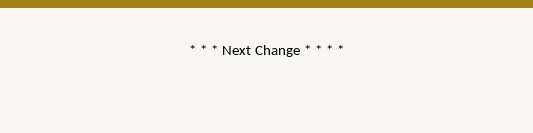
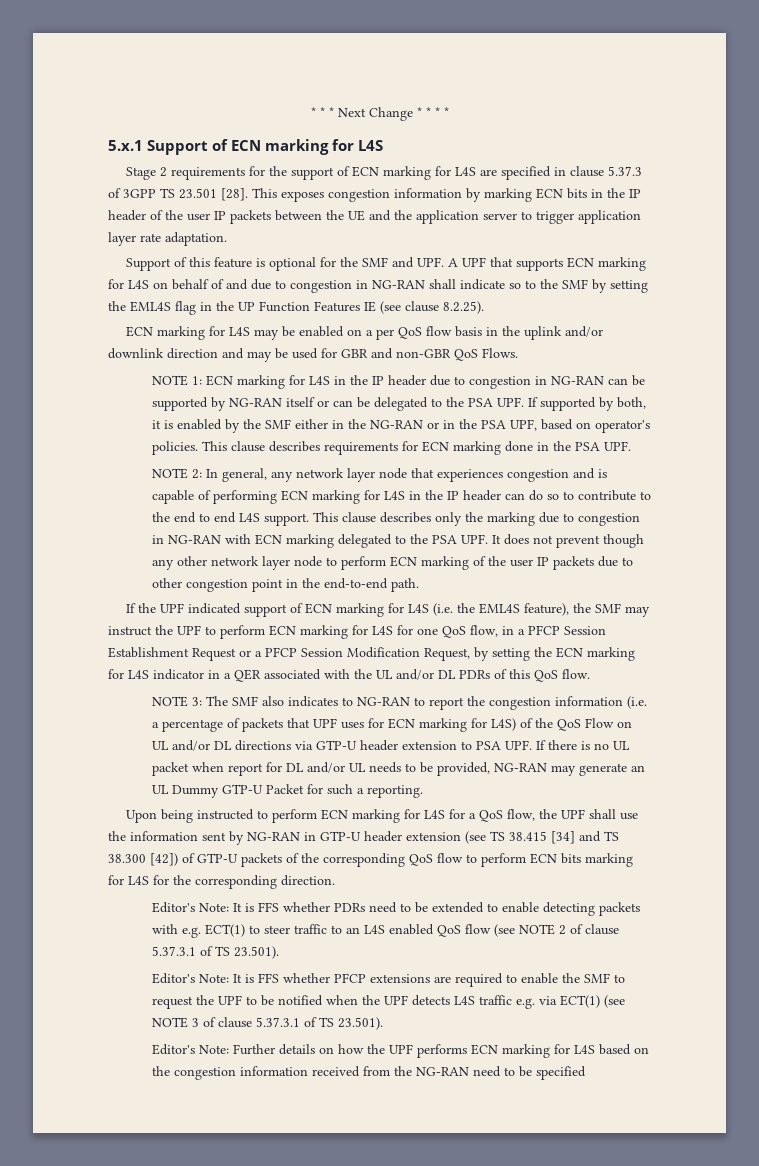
(344, 50) none -> [108,139,383,155] [126,166,643,180] [108,188,641,202] [108,210,641,224] [108,232,227,246] [126,257,647,271] [108,279,648,293] [108,301,484,315] [126,326,604,340] [108,348,518,362] [151,375,645,389] [151,397,646,411] [151,419,650,433] [151,441,631,455] [151,468,607,482] [151,490,651,504] [151,512,640,526] [151,534,644,548] [151,556,633,570] [151,578,419,592] [126,603,651,617] [108,625,606,639] [108,647,635,661] [108,669,590,682] [151,696,647,710] [151,718,632,732] [151,740,630,751] [151,762,645,776] [151,784,423,798] [126,809,639,823] [108,831,619,845] [108,853,633,867] [108,875,335,889] [151,902,640,916] [151,924,619,938] [151,946,279,959] [151,973,625,987] [151,995,625,1009] [151,1017,383,1030] [151,1044,649,1058] [151,1066,586,1080] // 5.x.1 Support of ECN marking for L4S // Stage 2 requirements for the support of ECN marking for L4S are specified in clause 5.37.3 of 3GPP TS 23.501 [28]. This exposes congestion information by marking ECN bits in the IP header of the user IP packets between the UE and the application server to trigger application layer rate adaptation. // Support of this feature is optional for the SMF and UPF. A UPF that supports ECN marking for L4S on behalf of and due to congestion in NG-RAN shall indicate so to the SMF by setting the EML4S flag in the UP Function Features IE (see clause 8.2.25). // ECN marking for L4S may be enabled on a per QoS flow basis in the uplink and/or downlink direction and may be used for GBR and non-GBR QoS Flows. // NOTE 1: ECN marking for L4S in the IP header due to congestion in NG-RAN can be supported by NG-RAN itself or can be delegated to the PSA UPF. If supported by both, it is enabled by the SMF either in the NG-RAN or in the PSA UPF, based on operator's policies. This clause describes requirements for ECN marking done in the PSA UPF. // NOTE 2: In general, any network layer node that experiences congestion and is capable of performing ECN marking for L4S in the IP header can do so to contribute to the end to end L4S support. This clause describes only the marking due to congestion in NG-RAN with ECN marking delegated to the PSA UPF. It does not prevent though any other network layer node to perform ECN marking of the user IP packets due to other congestion point in the end-to-end path. // If the UPF indicated support of ECN marking for L4S (i.e. the EML4S feature), the SMF may instruct the UPF to perform ECN marking for L4S for one QoS flow, in a PFCP Session Establishment Request or a PFCP Session Modification Request, by setting the ECN marking for L4S indicator in a QER associated with the UL and/or DL PDRs of this QoS flow. // NOTE 3: The SMF also indicates to NG-RAN to report the congestion information (i.e. a percentage of packets that UPF uses for ECN marking for L4S) of the QoS Flow on UL and/or DL directions via GTP-U header extension to PSA UPF. If there is no UL packet when report for DL and/or UL needs to be provided, NG-RAN may generate an UL Dummy GTP-U Packet for such a reporting. // Upon being instructed to perform ECN marking for L4S for a QoS flow, the UPF shall use the information sent by NG-RAN in GTP-U header extension (see TS 38.415 [34] and TS 38.300 [42]) of GTP-U packets of the corresponding QoS flow to perform ECN bits marking for L4S for the corresponding direction. // Editor's Note: It is FFS whether PDRs need to be extended to enable detecting packets with e.g. ECT(1) to steer traffic to an L4S enabled QoS flow (see NOTE 2 of clause 5.37.3.1 of TS 23.501). // Editor's Note: It is FFS whether PFCP extensions are required to enable the SMF to request the UPF to be notified when the UPF detects L4S traffic e.g. via ECT(1) (see NOTE 3 of clause 5.37.3.1 of TS 23.501). // Editor's Note: Further details on how the UPF performs ECN marking for L4S based on the congestion information received from the NG-RAN need to be specified

